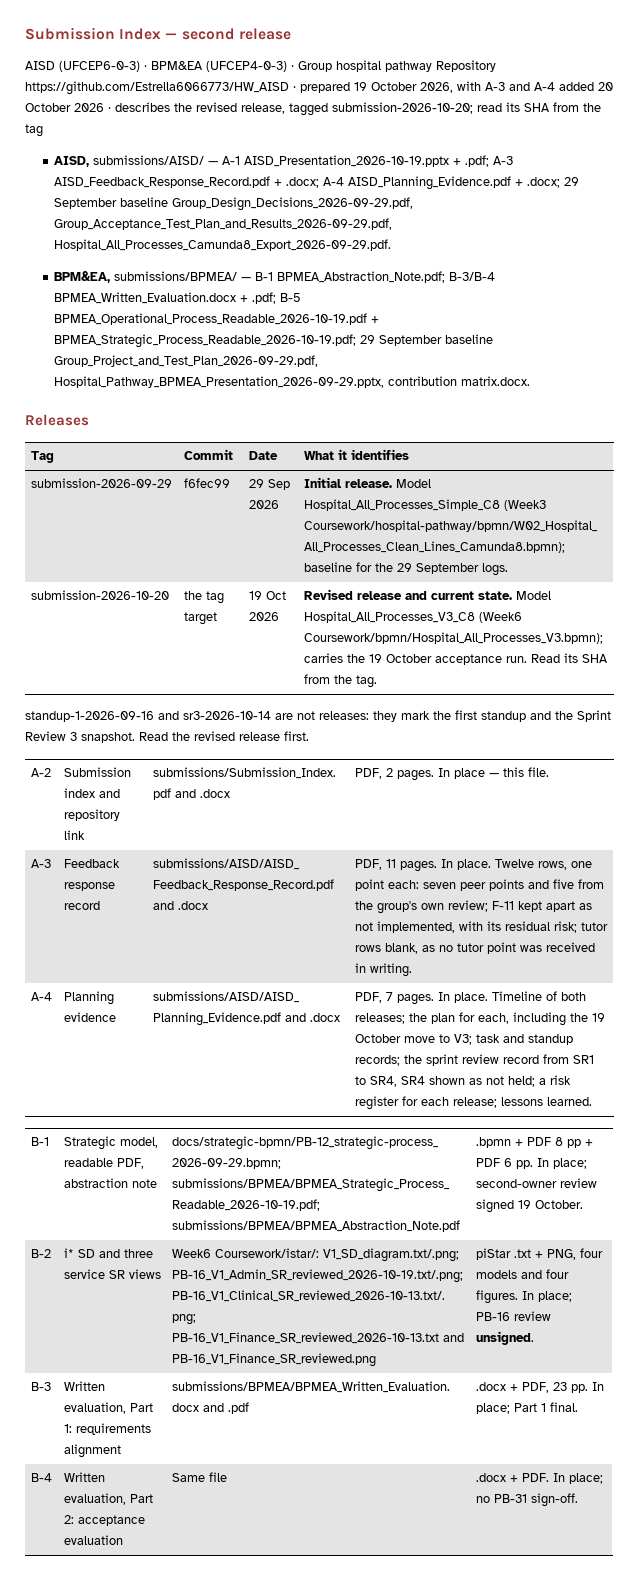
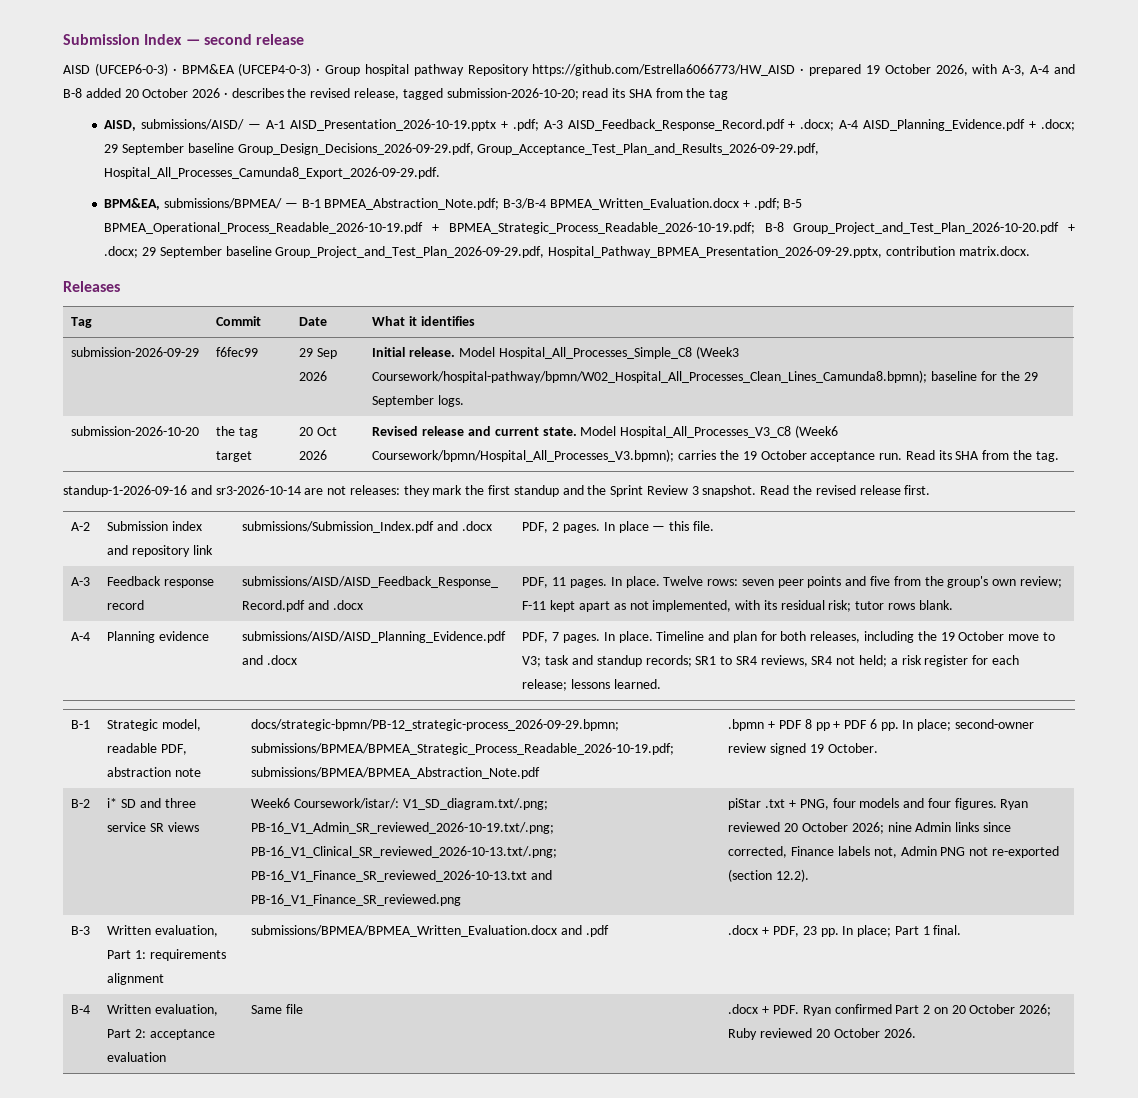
[485,82,555,91] A-3 and A-4 -> [1002,64,1076,76] [63,88,82,98] A-3, A-4 and B-8
(356, 341) none -> [764,222,1075,234] [104,246,139,258] B-8 Group_Project_and_Test_Plan_2026-10-20.pdf + .docx;
[248,591,262,600] 19 -> [299,427,314,436] 20
[537,861,592,870] [354,879,419,891] rows, one point each: -> [707,579,739,586] rows:
[384,942,595,954] [354,963,412,977] blank, as no tutor point was received in writing. -> [918,600,953,610] blank.
[545,991,586,1001] [354,1012,509,1024] of both releases; the plan for each, -> [708,631,861,643] and plan for both releases,
[403,1054,594,1066] [354,1076,482,1087] the sprint review record from SR1 to SR4, SR4 shown as -> [695,655,833,667] SR1 to SR4 reviews, SR4
[521,1291,572,1302] [475,1311,551,1321] [475,1331,534,1345] In place; PB-16 review unsigned. -> [1000,799,1029,810] [728,822,1011,834] [728,846,1059,858] [728,869,810,882] Ryan reviewed 20 October 2026; nine Admin links since corrected, Finance labels not, Admin PNG not re-exported (section 12.2).
[552,1473,603,1484] [475,1493,578,1507] In place; no PB-31 sign-off. -> [802,1004,1052,1016] [728,1028,916,1040] Ryan confirmed Part 2 on 20 October 2026; Ruby reviewed 20 October 2026.

